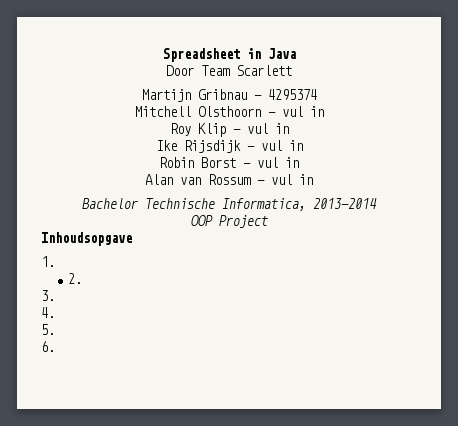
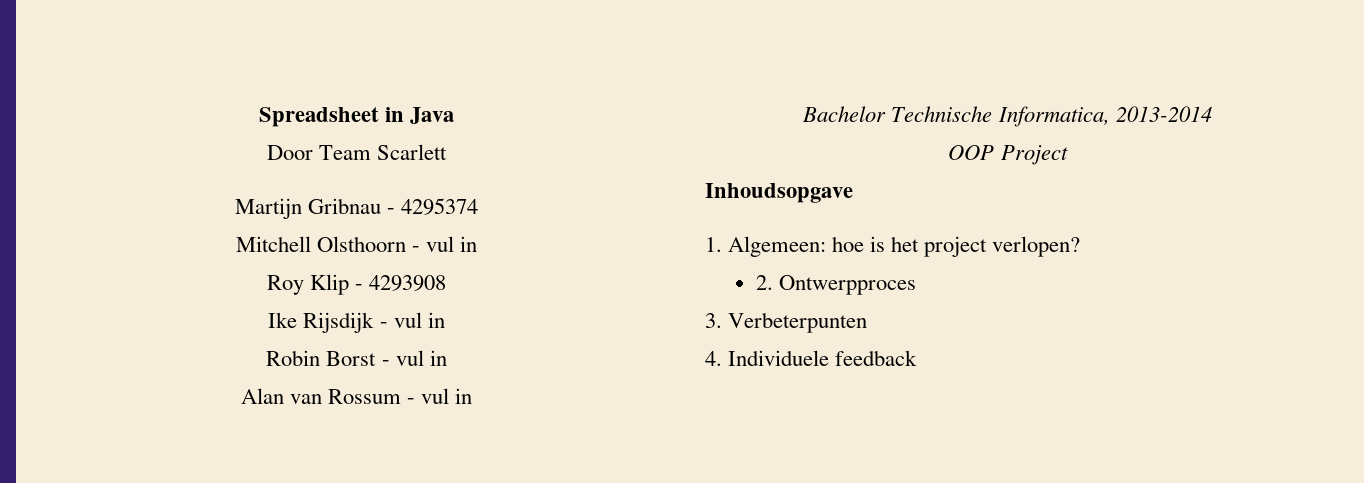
[246,123,289,134] vul in -> [369,275,447,291] 4293908
(55, 261) none -> [728,236,1081,257] Algemeen: hoe is het project verlopen?
(82, 278) none -> [778,275,916,295] Ontwerpproces
(55, 295) none -> [728,312,868,333] Verbeterpunten
[41,324,55,335] [41,341,55,352] // 5. // 6. -> [728,350,918,366] Individuele feedback

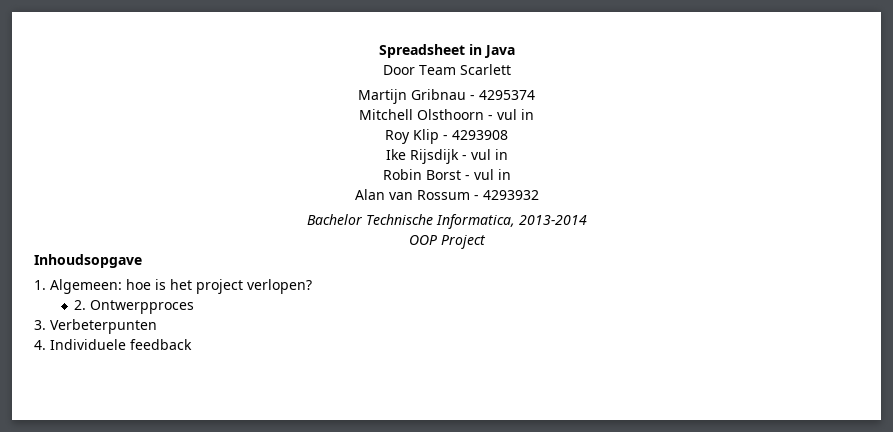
[421,388,473,404] vul in -> [482,190,539,200] 4293932

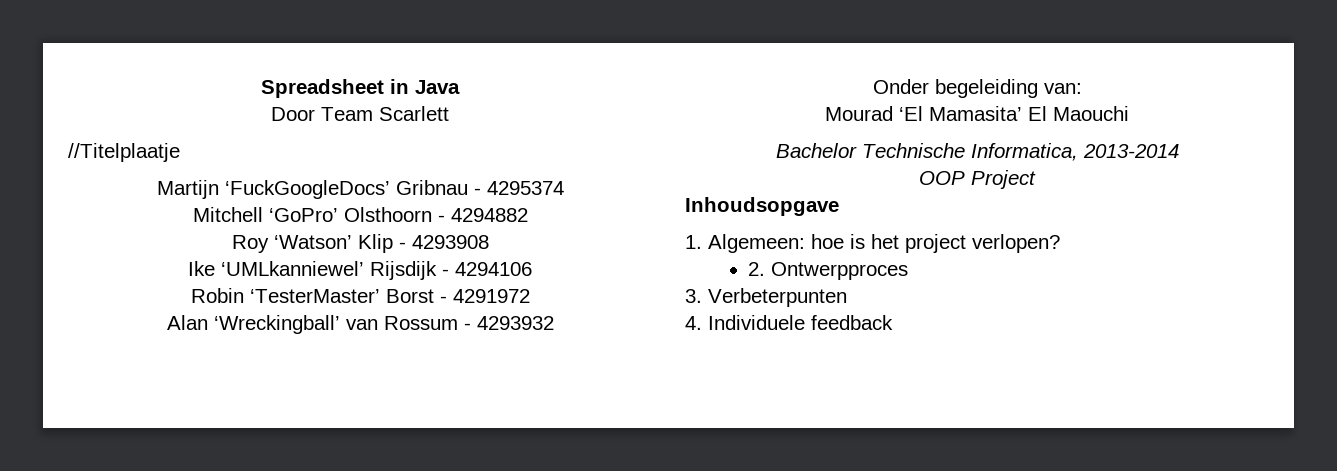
(511, 69) none -> [68,143,180,162] // //Titelplaatje
(407, 96) none -> [224,180,390,199] ‘FuckGoogleDocs’
(413, 114) none -> [268,208,338,222] ‘GoPro’
[497,109,534,120] vul in -> [450,208,528,222] 4294882
(410, 137) none -> [273,235,352,249] ‘Watson’
(406, 154) none -> [221,261,364,276] ‘UMLkanniewel’
[470,149,508,160] vul in -> [455,262,532,276] 4294106
(422, 174) none -> [249,289,380,303] ‘TesterMaster’
[473,169,511,180] vul in -> [452,289,530,303] 4291972
(385, 194) none -> [213,315,340,334] ‘Wreckingball’
(539, 195) none -> [872,79,1082,98] [825,106,1129,121] // Onder begeleiding van: // Mourad ‘El Mamasita’ El Maouchi

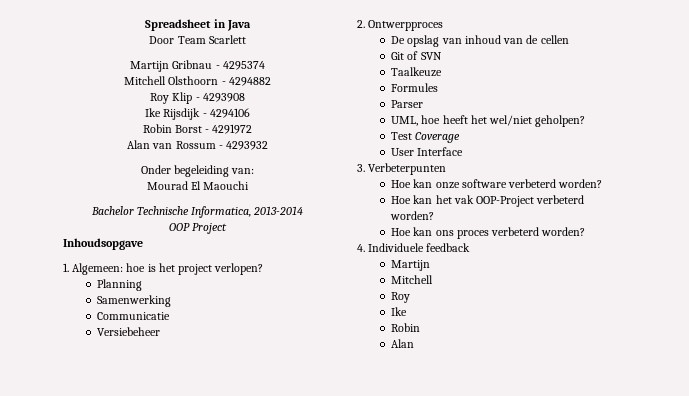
[68,143,180,162] [156,180,390,199] // //Titelplaatje // Martijn ‘FuckGoogleDocs’ -> [130,61,170,72] // Martijn
[268,208,338,222] ‘GoPro’ -> (167, 80) none
[273,235,352,249] ‘Watson’ -> (170, 98) none
[221,261,364,276] ‘UMLkanniewel’ -> (162, 112) none
[249,289,380,303] ‘TesterMaster’ -> (172, 128) none
[213,315,340,334] ‘Wreckingball’ -> (151, 144) none
[899,106,1022,121] ‘El Mamasita’ -> (188, 185) none
[748,262,909,280] [685,288,847,307] [685,315,893,330] 2. Ontwerpproces // 3. Verbeterpunten // 4. Individuele feedback -> [97,279,143,291] [97,295,172,307] [97,312,171,320] [97,327,161,336] [357,20,444,31] [391,35,569,47] [391,51,442,60] [391,67,443,77] [391,83,439,92] [391,100,424,108] [391,115,586,127] [391,132,461,143] [391,147,464,156] [357,163,447,175] [391,179,603,189] [391,195,585,207] [390,211,435,220] [391,227,586,239] [357,243,471,252] [391,260,431,271] [391,275,434,284] [391,292,411,303] [391,307,408,316] [391,323,421,332] [391,339,415,348] Planning // Samenwerking // Communicatie // Versiebeheer // 2. Ontwerpproces // De opslag van inhoud van de cellen // Git of SVN // Taalkeuze // Formules // Parser // UML, hoe heeft het wel/niet geholpen? // Test Coverage // User Interface // 3. Verbeterpunten // Hoe kan onze software verbeterd worden? // Hoe kan het vak OOP-Project verbeterd worden? // Hoe kan ons proces verbeterd worden? // 4. Individuele feedback // Martijn // Mitchell // Roy // Ike // Robin // Alan

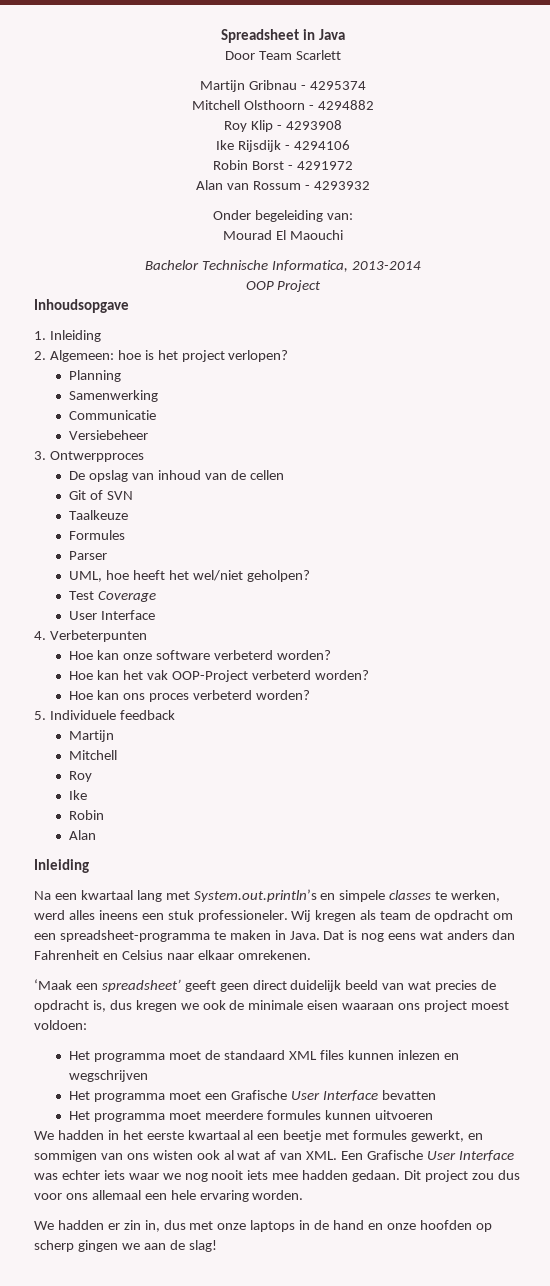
(69, 267) none -> [49,330,101,342] [34,351,46,360] Inleiding // 2.
[357,20,365,28] 2. -> [34,451,46,460] 3.
[357,164,365,172] 3. -> [34,631,46,640] 4.
[357,244,365,252] 4. -> [34,711,46,720] 5.
(415, 343) none -> [34,859,89,873] [34,889,501,902] [34,910,513,922] [34,930,515,942] [34,950,311,960] [34,979,497,992] [34,1000,509,1012] [34,1020,87,1030] [69,1050,459,1062] [69,1070,149,1082] [69,1090,436,1102] [69,1110,433,1122] [34,1130,483,1142] [34,1150,514,1162] [34,1170,520,1182] [34,1190,304,1202] [34,1220,492,1232] [34,1240,217,1252] // Inleiding // Na een kwartaal lang met System.out.println’s en simpele classes te werken, werd alles ineens een stuk professioneler. Wij kregen als team de opdracht om een spreadsheet-programma te maken in Java. Dat is nog eens wat anders dan Fahrenheit en Celsius naar elkaar omrekenen. // ‘Maak een spreadsheet’ geeft geen direct duidelijk beeld van wat precies de opdracht is, dus kregen we ook de minimale eisen waaraan ons project moest voldoen: // Het programma moet de standaard XML files kunnen inlezen en wegschrijven // Het programma moet een Grafische User Interface bevatten // Het programma moet meerdere formules kunnen uitvoeren // We hadden in het eerste kwartaal al een beetje met formules gewerkt, en sommigen van ons wisten ook al wat af van XML. Een Grafische User Interface was echter iets waar we nog nooit iets mee hadden gedaan. Dit project zou dus voor ons allemaal een hele ervaring worden. // We hadden er zin in, dus met onze laptops in de hand en onze hoofden op scherp gingen we aan de slag!

